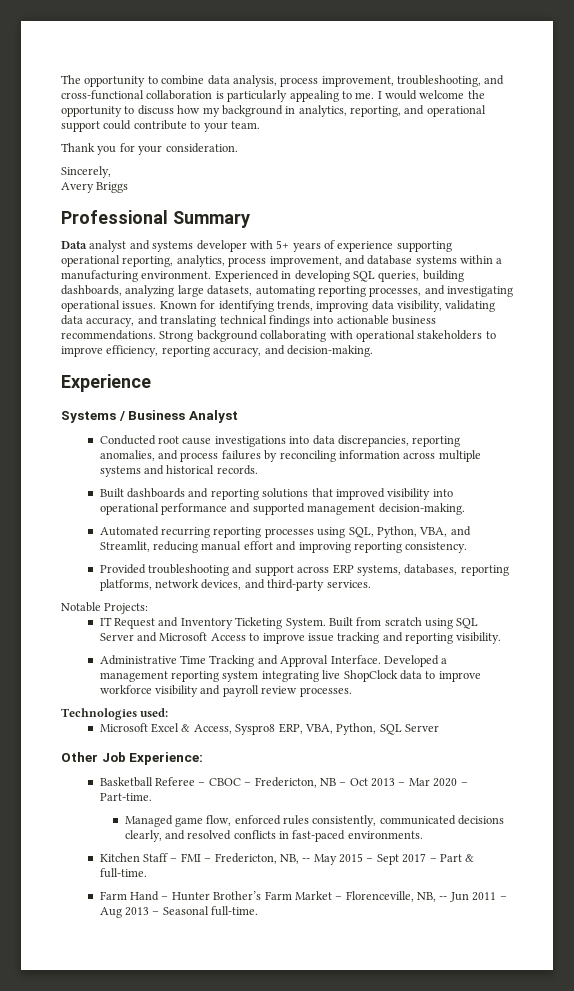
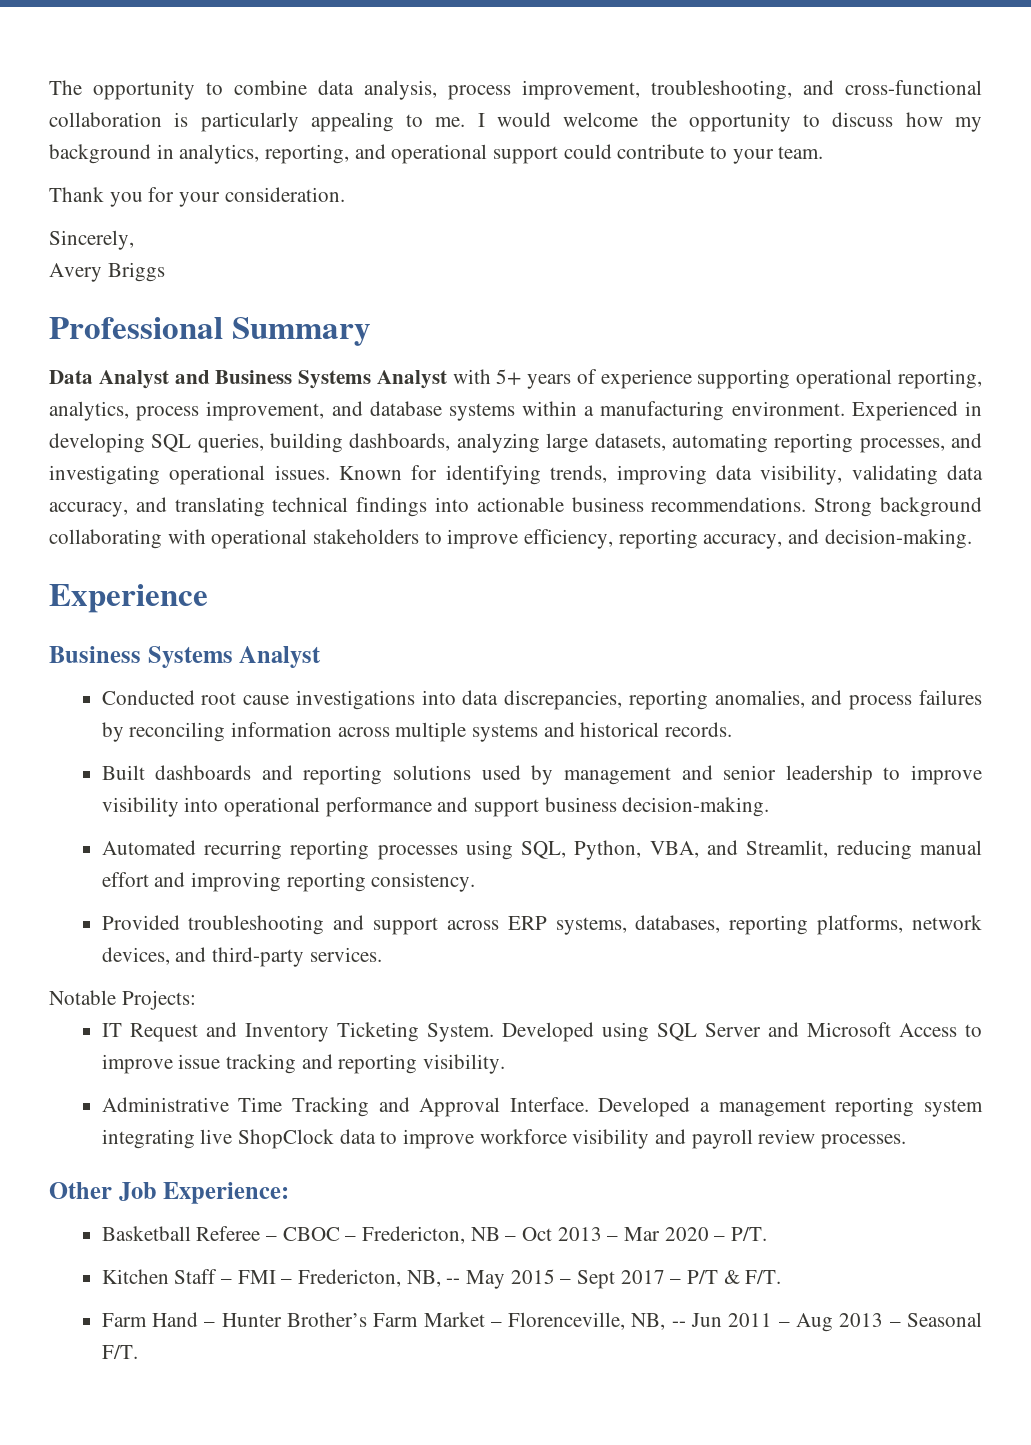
[89,240,247,252] analyst and systems developer -> [98,370,447,389] Analyst and Business Systems Analyst
[61,410,186,423] Systems / Business -> [49,646,233,668] Business Systems
[311,488,385,500] that improved -> [481,765,982,785] used by management and senior leadership to improve
[252,503,376,515] supported management -> [473,797,617,817] support business
[328,617,422,627] Built from scratch -> [501,1022,594,1042] Developed
[61,708,169,720] [99,723,440,735] // Technologies used: // Microsoft Excel & Access, Syspro8 ERP, VBA, Python, SQL Server -> (906, 1141) none
[99,793,152,801] [124,815,505,827] [124,830,423,842] Part-time. // Managed game flow, enforced rules consistently, communicated decisions clearly, and resolved conflicts in fast-paced environments. -> [730,1227,767,1241] P/T.
[439,854,475,862] [99,868,147,878] Part & full-time. -> [686,1270,782,1284] P/T & F/T.
[211,906,259,916] full-time. -> [101,1345,138,1359] F/T.

